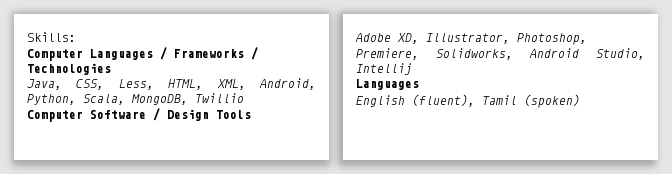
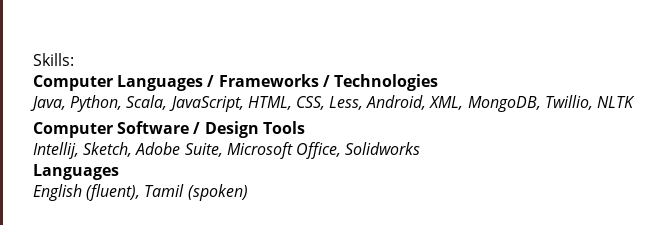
[76,78,316,90] [27,93,244,105] CSS, Less, HTML, XML, Android, Python, Scala, MongoDB, Twillio -> [70,95,636,112] Python, Scala, JavaScript, HTML, CSS, Less, Android, XML, MongoDB, Twillio, NLTK
[355,33,587,45] [356,48,645,60] [356,63,412,75] Adobe XD, Illustrator, Photoshop, Premiere, Solidworks, Android Studio, Intellij -> [33,142,421,159] Intellij, Sketch, Adobe Suite, Microsoft Office, Solidworks

